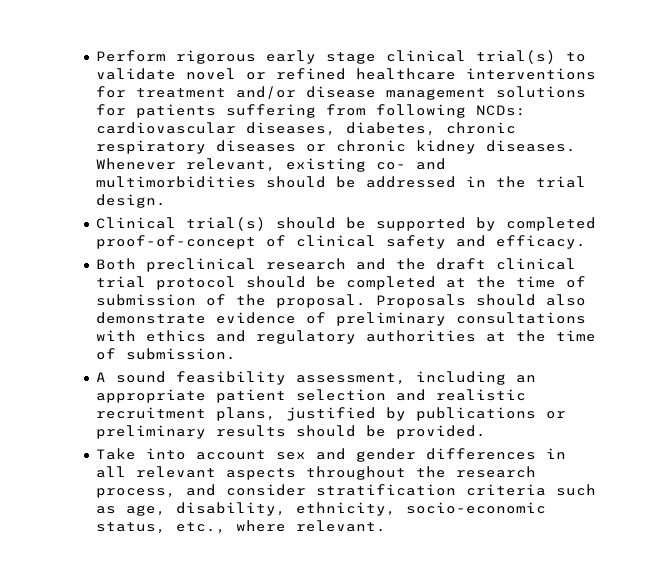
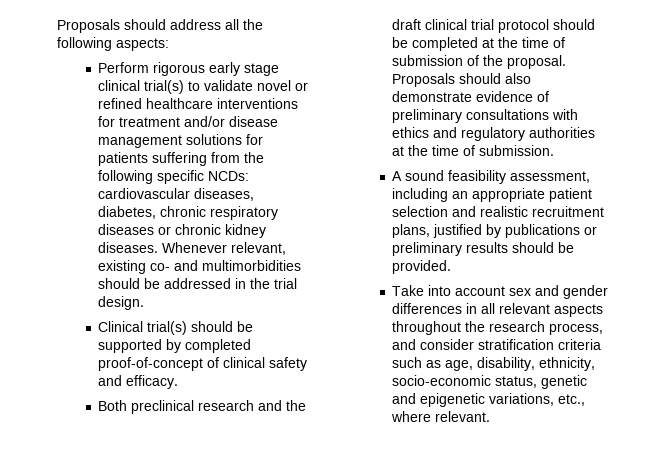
(96, 56) none -> [57,19,263,33] [57,37,169,51] Proposals should address all the following aspects: //
[376,104,467,118] following -> [244,152,265,163] [98,170,205,184] the following specific
(167, 528) none -> [541,375,588,389] [392,393,555,407] genetic and epigenetic variations,

